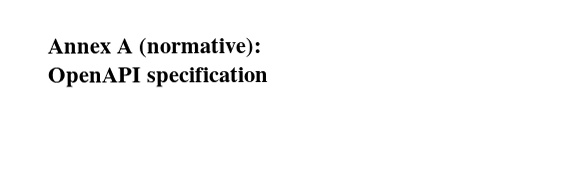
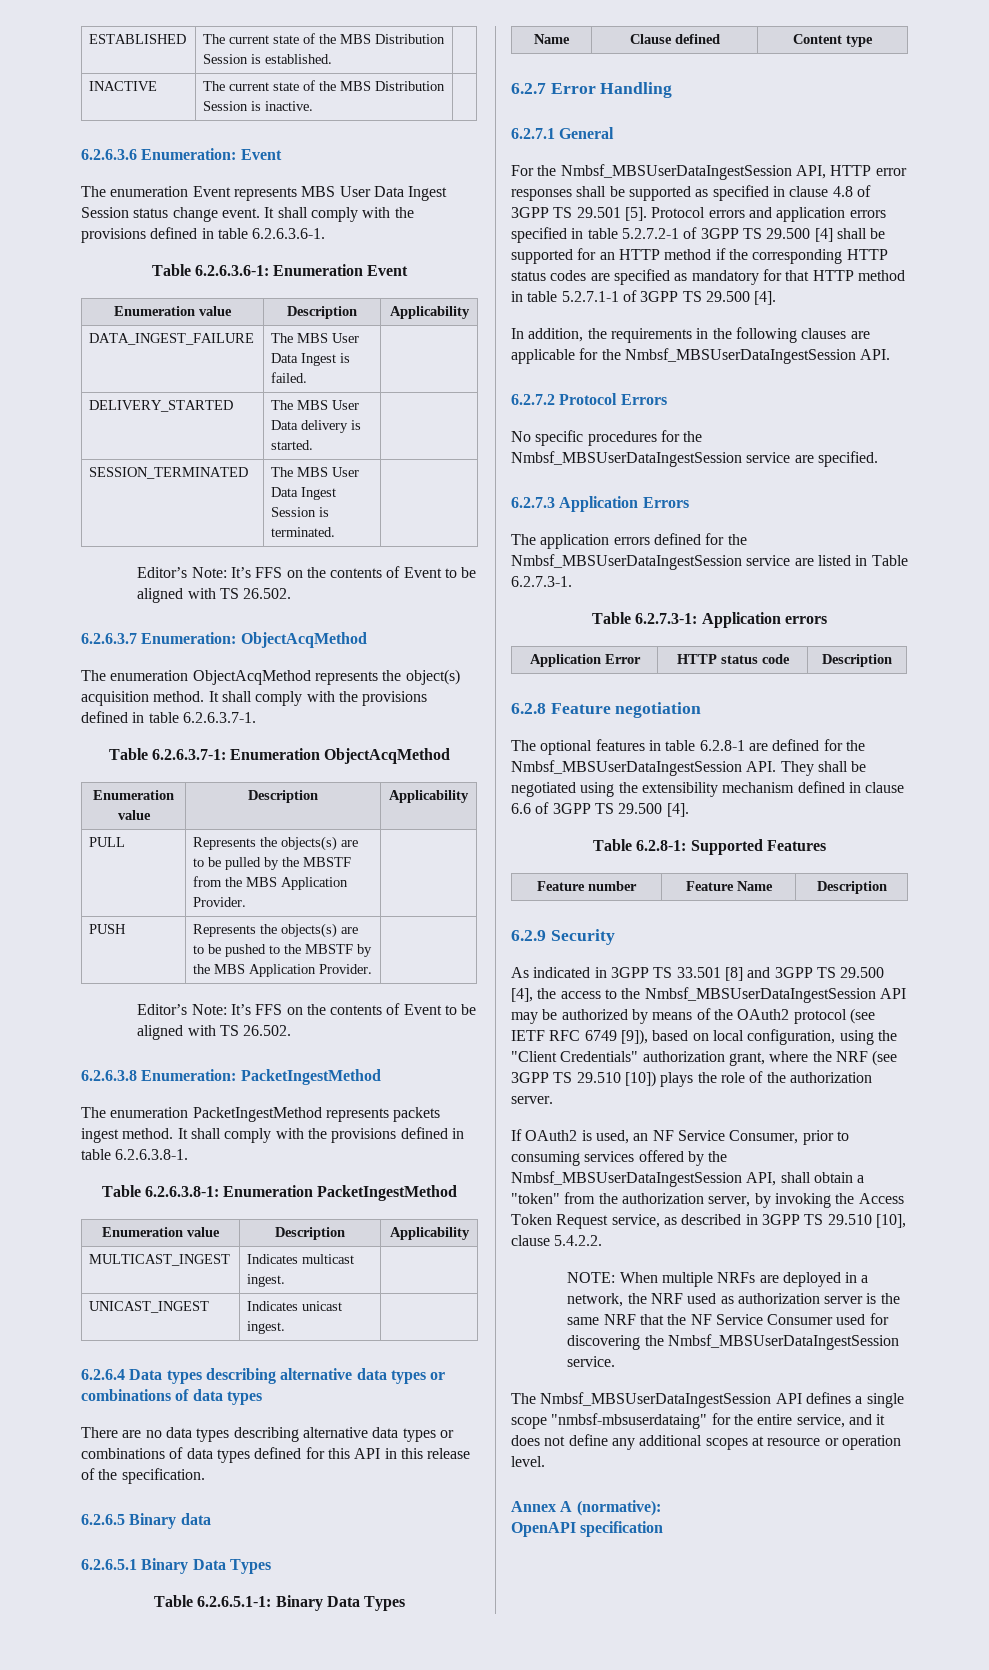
(47, 46) none -> [89,34,187,44] [203,33,446,44] [203,54,333,64] [89,81,158,91] [203,80,446,91] [203,101,314,111] [81,148,282,160] [81,186,448,201] [81,207,414,222] [81,227,326,243] [151,264,409,276] [114,306,232,316] [287,306,357,319] [389,306,470,319] [89,333,255,345] [271,333,360,343] [271,353,351,366] [271,372,308,383] [89,400,234,412] [271,400,360,410] [271,420,362,433] [271,440,314,450] [89,467,249,479] [271,467,360,477] [271,487,337,500] [271,507,330,517] [271,527,336,537] [137,566,477,578] [137,588,292,603] [81,632,367,648] [81,669,460,685] [81,691,428,706] [81,711,256,723] [108,748,451,764] [93,790,174,800] [117,810,151,820] [248,790,318,803] [389,790,469,803] [89,837,126,847] [193,836,359,851] [193,857,352,870] [193,876,349,890] [193,897,247,907] [89,924,127,934] [193,923,359,938] [193,944,373,957] [193,964,373,977] [137,1003,477,1015] [137,1025,292,1040] [81,1069,381,1085] [81,1107,441,1122] [81,1127,464,1143] [81,1149,189,1160] [101,1185,458,1201] [102,1227,220,1237] [275,1227,345,1240] [389,1227,470,1240] [89,1254,231,1266] [247,1254,355,1264] [247,1274,286,1287] [89,1301,210,1313] [247,1301,343,1311] [247,1321,286,1334] [81,1368,446,1384] [81,1389,262,1405] [81,1427,454,1442] [81,1447,471,1463] [81,1468,205,1484] [81,1513,211,1529] [81,1558,271,1574] [153,1595,406,1611] [534,34,570,44] [629,34,720,44] [793,34,873,47] [511,82,673,98] [511,127,615,139] [511,164,907,180] [511,185,871,201] [511,207,886,222] [511,227,886,243] [511,248,888,264] [511,269,905,285] [511,290,777,305] [511,327,870,343] [511,348,891,364] [511,393,667,405] [511,430,703,446] [511,451,878,467] [511,496,689,512] [511,533,747,549] [511,554,908,570] [511,576,572,587] [592,612,827,628] [529,654,641,667] [676,654,790,664] [822,654,892,667] [511,702,702,718] [511,739,865,755] [511,760,867,776] [511,781,905,797] [511,802,689,817] [593,839,826,855] [537,881,637,891] [685,881,773,891] [816,881,887,894] [511,929,615,945] [511,967,885,981] [511,987,906,1003] [511,1008,875,1024] [511,1029,897,1045] [511,1050,898,1066] [511,1071,872,1087] [511,1096,553,1104] [511,1129,849,1145] [511,1150,728,1166] [511,1171,865,1187] [511,1192,904,1208] [511,1214,906,1229] [511,1235,603,1246] [567,1272,869,1287] [567,1293,900,1307] [567,1313,889,1325] [567,1334,899,1350] [567,1356,616,1367] [511,1392,904,1408] [511,1413,886,1429] [511,1434,901,1450] [511,1456,545,1467] ESTABLISHED | The current state of the MBS Distribution Session is established. | // INACTIVE | The current state of the MBS Distribution Session is inactive. | // 6.2.6.3.6 Enumeration: Event // The enumeration Event represents MBS User Data Ingest Session status change event. It shall comply with the provisions defined in table 6.2.6.3.6-1. // Table 6.2.6.3.6-1: Enumeration Event // Enumeration value | Description | Applicability // DATA_INGEST_FAILURE | The MBS User Data Ingest is failed. | // DELIVERY_STARTED | The MBS User Data delivery is started. | // SESSION_TERMINATED | The MBS User Data Ingest Session is terminated. | // Editor’s Note: It’s FFS on the contents of Event to be aligned with TS 26.502. // 6.2.6.3.7 Enumeration: ObjectAcqMethod // The enumeration ObjectAcqMethod represents the object(s) acquisition method. It shall comply with the provisions defined in table 6.2.6.3.7-1. // Table 6.2.6.3.7-1: Enumeration ObjectAcqMethod // Enumeration value | Description | Applicability // PULL | Represents the objects(s) are to be pulled by the MBSTF from the MBS Application Provider. | // PUSH | Represents the objects(s) are to be pushed to the MBSTF by the MBS Application Provider. | // Editor’s Note: It’s FFS on the contents of Event to be aligned with TS 26.502. // 6.2.6.3.8 Enumeration: PacketIngestMethod // The enumeration PacketIngestMethod represents packets ingest method. It shall comply with the provisions defined in table 6.2.6.3.8-1. // Table 6.2.6.3.8-1: Enumeration PacketIngestMethod // Enumeration value | Description | Applicability // MULTICAST_INGEST | Indicates multicast ingest. | // UNICAST_INGEST | Indicates unicast ingest. | // 6.2.6.4 Data types describing alternative data types or combinations of data types // There are no data types describing alternative data types or combinations of data types defined for this API in this release of the specification. // 6.2.6.5 Binary data // 6.2.6.5.1 Binary Data Types // Table 6.2.6.5.1-1: Binary Data Types // Name | Clause defined | Content type // 6.2.7 Error Handling // 6.2.7.1 General // For the Nmbsf_MBSUserDataIngestSession API, HTTP error responses shall be supported as specified in clause 4.8 of 3GPP TS 29.501 [5]. Protocol errors and application errors specified in table 5.2.7.2-1 of 3GPP TS 29.500 [4] shall be supported for an HTTP method if the corresponding HTTP status codes are specified as mandatory for that HTTP method in table 5.2.7.1-1 of 3GPP TS 29.500 [4]. // In addition, the requirements in the following clauses are applicable for the Nmbsf_MBSUserDataIngestSession API. // 6.2.7.2 Protocol Errors // No specific procedures for the Nmbsf_MBSUserDataIngestSession service are specified. // 6.2.7.3 Application Errors // The application errors defined for the Nmbsf_MBSUserDataIngestSession service are listed in Table 6.2.7.3-1. // Table 6.2.7.3-1: Application errors // Application Error | HTTP status code | Description // 6.2.8 Feature negotiation // The optional features in table 6.2.8-1 are defined for the Nmbsf_MBSUserDataIngestSession API. They shall be negotiated using the extensibility mechanism defined in clause 6.6 of 3GPP TS 29.500 [4]. // Table 6.2.8-1: Supported Features // Feature number | Feature Name | Description // 6.2.9 Security // As indicated in 3GPP TS 33.501 [8] and 3GPP TS 29.500 [4], the access to the Nmbsf_MBSUserDataIngestSession API may be authorized by means of the OAuth2 protocol (see IETF RFC 6749 [9]), based on local configuration, using the "Client Credentials" authorization grant, where the NRF (see 3GPP TS 29.510 [10]) plays the role of the authorization server. // If OAuth2 is used, an NF Service Consumer, prior to consuming services offered by the Nmbsf_MBSUserDataIngestSession API, shall obtain a "token" from the authorization server, by invoking the Access Token Request service, as described in 3GPP TS 29.510 [10], clause 5.4.2.2. // NOTE: When multiple NRFs are deployed in a network, the NRF used as authorization server is the same NRF that the NF Service Consumer used for discovering the Nmbsf_MBSUserDataIngestSession service. // The Nmbsf_MBSUserDataIngestSession API defines a single scope "nmbsf-mbsuserdataing" for the entire service, and it does not define any additional scopes at resource or operation level. //

